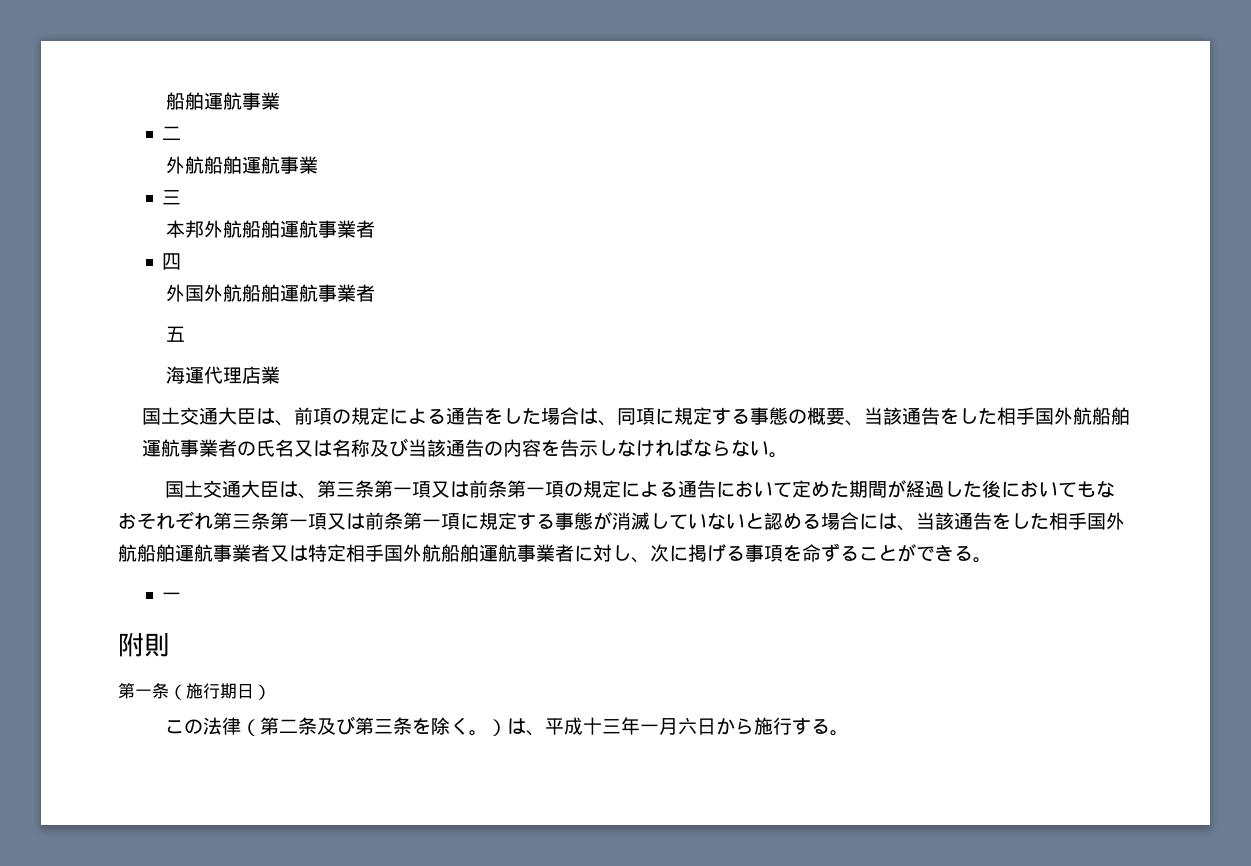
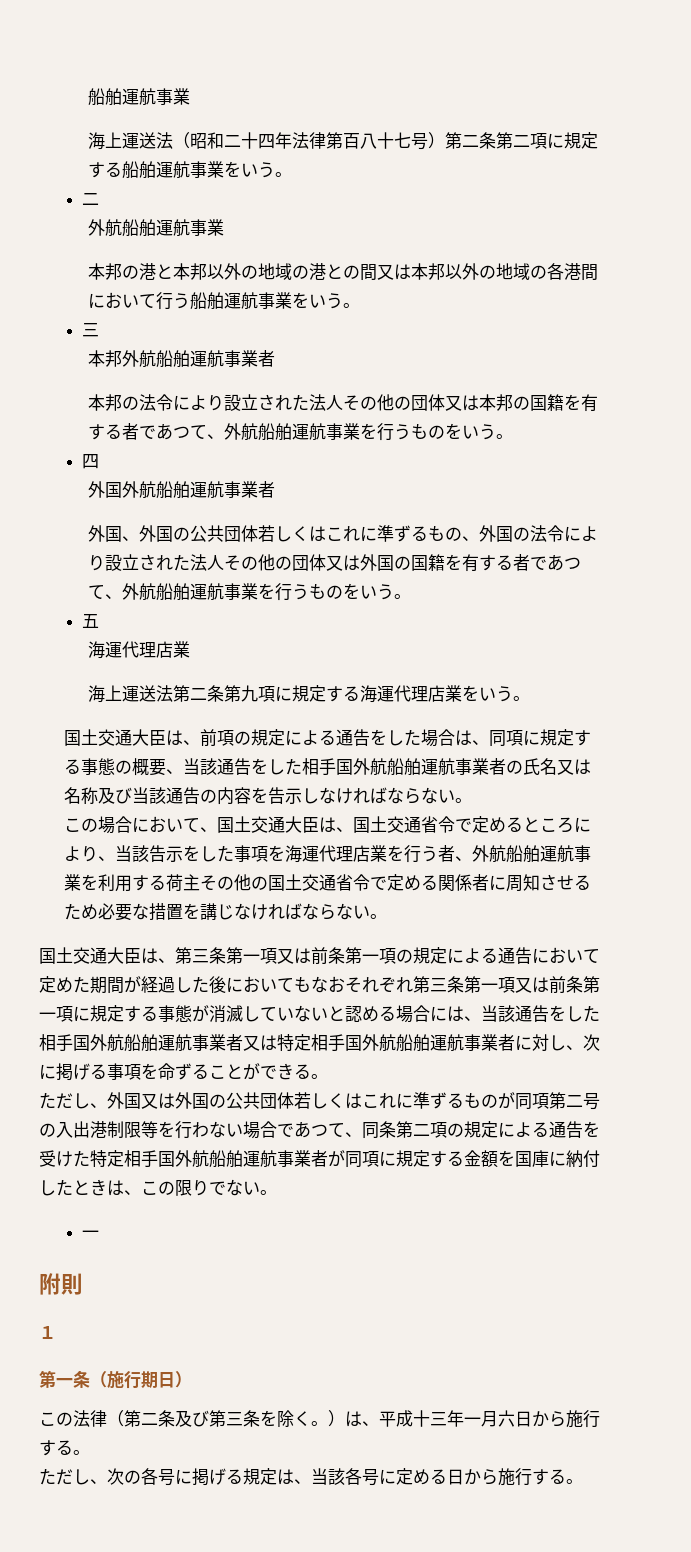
[166,92,281,110] 船舶運航事業 -> [88,88,191,106] [88,132,599,150] [88,161,293,179] 船舶運航事業 // 海上運送法（昭和二十四年法律第百八十七号）第二条第二項に規定する船舶運航事業をいう。
(319, 165) none -> [88,263,599,281] [88,292,361,310] // 本邦の港と本邦以外の地域の港との間又は本邦以外の地域の各港間において行う船舶運航事業をいう。
(376, 229) none -> [88,394,599,412] [88,423,514,441] // 本邦の法令により設立された法人その他の団体又は本邦の国籍を有する者であつて、外航船舶運航事業を行うものをいう。
[166,326,186,342] [166,366,281,384] 五 // 海運代理店業 -> [88,525,599,542] [88,554,582,572] [88,583,412,601] [82,614,100,628] [88,641,191,659] [88,685,531,703] 外国、外国の公共団体若しくはこれに準ずるもの、外国の法令により設立された法人その他の団体又は外国の国籍を有する者であつて、外航船舶運航事業を行うものをいう。 // 五 // 海運代理店業 // 海上運送法第二条第九項に規定する海運代理店業をいう。
(789, 455) none -> [63,816,591,834] [63,845,591,863] [63,874,591,892] [63,903,387,921] // この場合において、国土交通大臣は、国土交通省令で定めるところにより、当該告示をした事項を海運代理店業を行う者、外航船舶運航事業を利用する荷主その他の国土交通省令で定める関係者に周知させるため必要な措置を講じなければならない。
(992, 560) none -> [39,1092,600,1110] [39,1121,600,1139] [39,1150,600,1168] [39,1179,277,1196] // ただし、外国又は外国の公共団体若しくはこれに準ずるものが同項第二号の入出港制限等を行わない場合であつて、同条第二項の規定による通告を受けた特定相手国外航船舶運航事業者が同項に規定する金額を国庫に納付したときは、この限りでない。
(170, 644) none -> [39,1326,56,1339] // １
(849, 733) none -> [39,1468,583,1486] // ただし、次の各号に掲げる規定は、当該各号に定める日から施行する。

